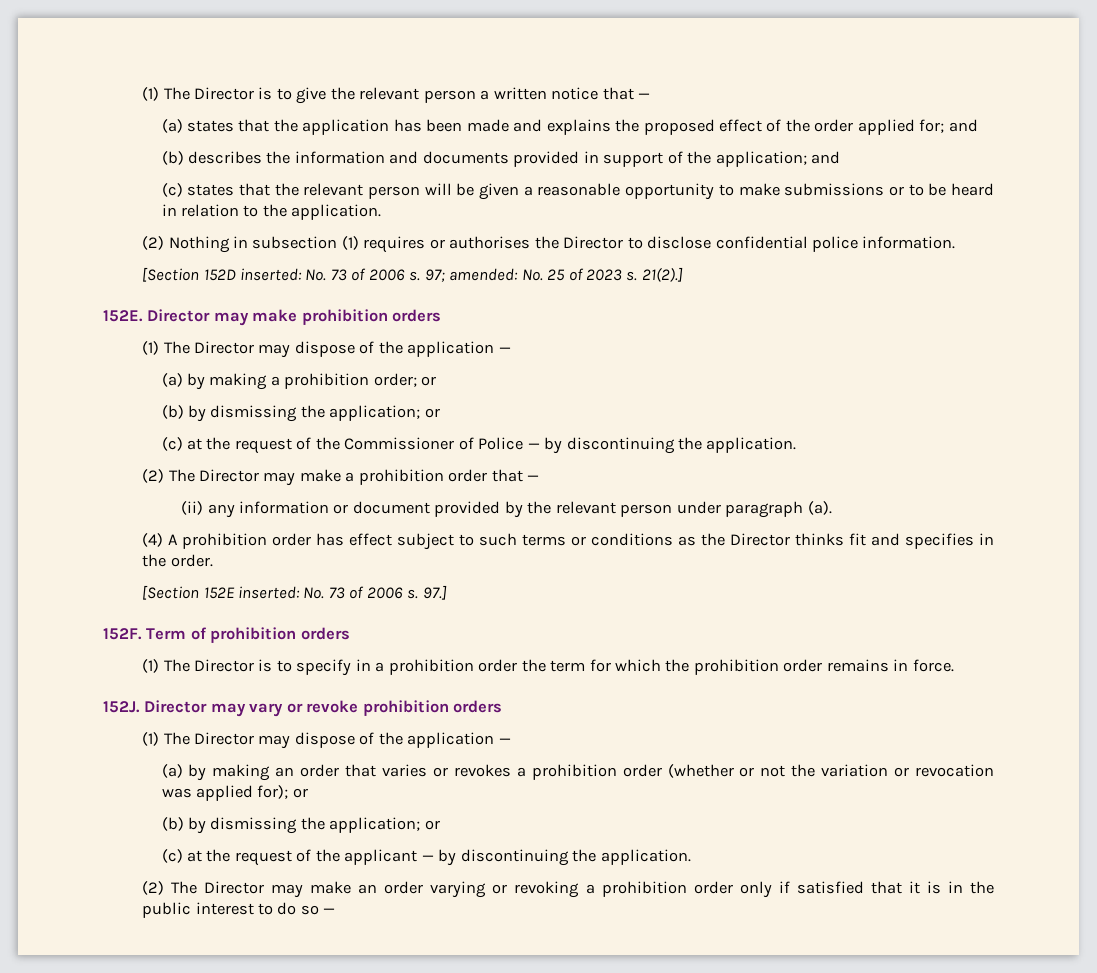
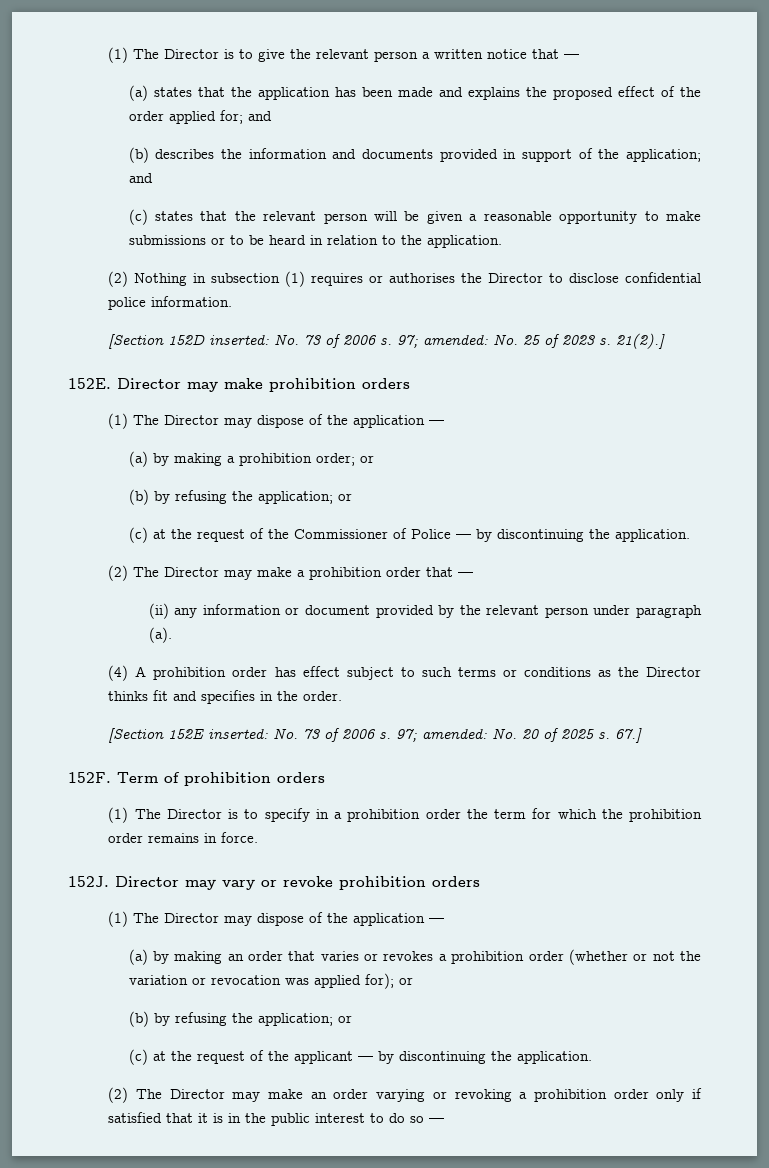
[210,405,298,422] dismissing -> [174,490,227,504] refusing
[422,585,447,600] 97.] -> [396,728,643,743] 97; amended: No. 20 of 2025 s. 67.]
[210,817,298,834] dismissing -> [174,1012,227,1026] refusing

